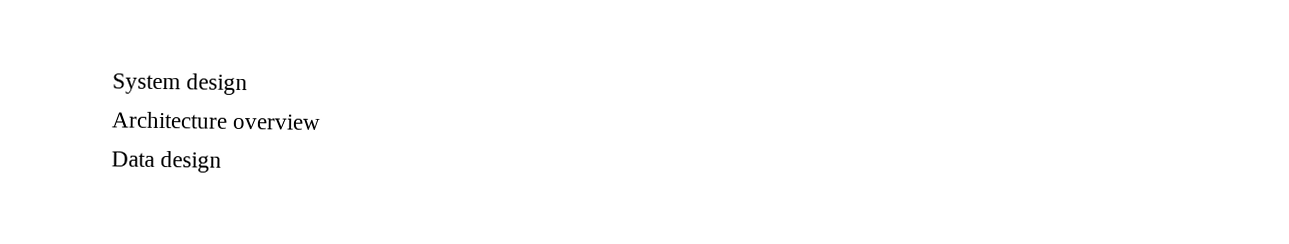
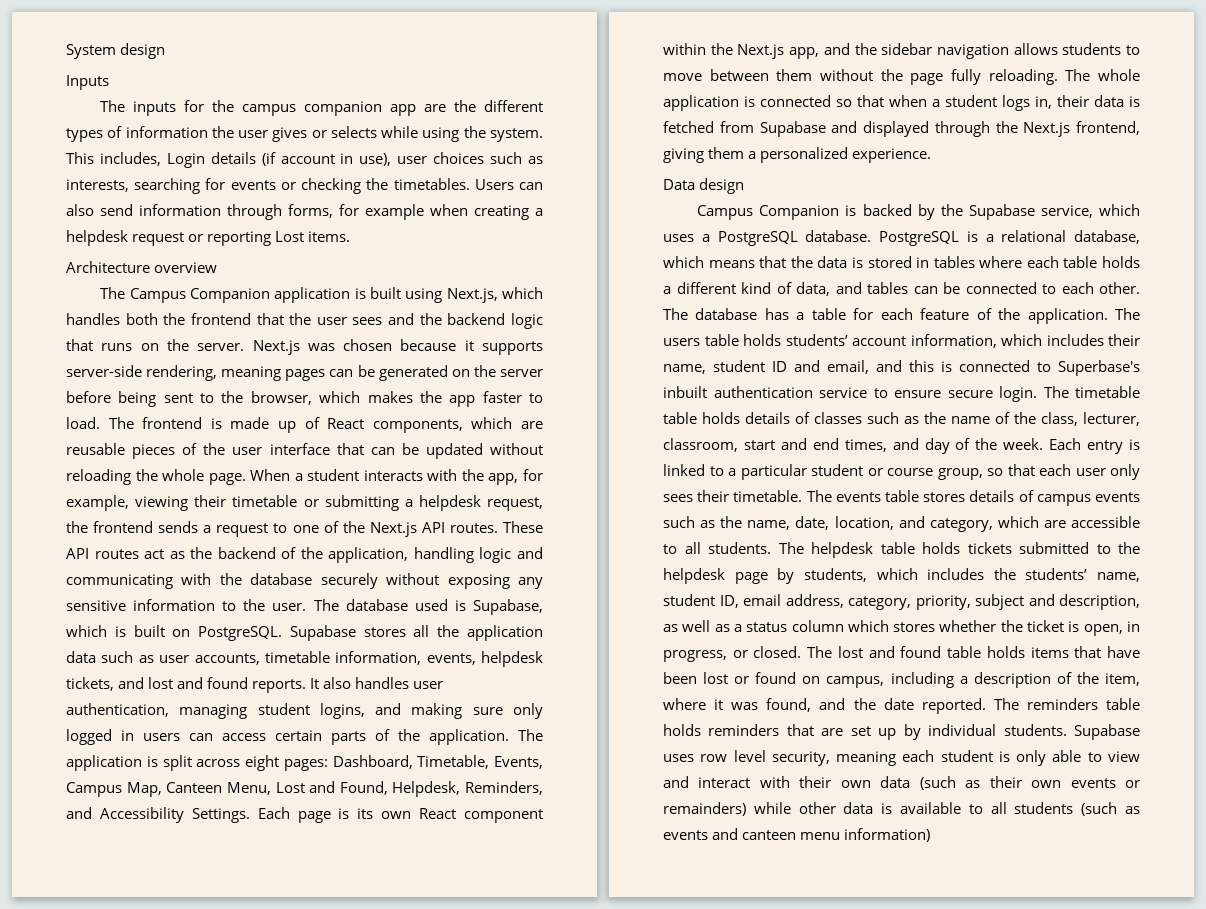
[111,111,322,130] [111,151,223,173] Architecture overview // Data design -> [66,75,109,90] [100,100,543,116] [66,126,543,142] [66,152,544,168] [66,178,543,194] [66,204,543,220] [66,230,351,246] [66,261,218,273] [100,287,544,303] [66,313,543,329] [66,339,543,355] [66,365,543,381] [66,391,544,407] [66,417,543,433] [66,443,544,459] [66,469,544,485] [66,495,543,511] [66,521,543,537] [66,547,543,563] [66,573,544,589] [66,599,543,615] [66,625,543,641] [66,651,543,667] [66,677,444,693] [66,703,543,719] [66,729,543,745] [66,755,543,771] [66,781,543,797] [66,807,544,823] [663,43,1140,59] [663,69,1140,85] [663,95,1140,111] [663,121,1140,137] [663,147,932,163] [663,178,745,194] [697,204,1140,220] [663,230,1140,246] [663,256,1140,268] [663,282,1140,296] [663,308,1140,324] [663,334,1140,348] [663,360,1140,376] [663,386,1140,402] [663,412,1140,426] [663,438,1140,454] [663,464,1140,480] [663,490,1140,506] [663,516,1140,532] [663,542,1140,558] [663,568,1140,584] [663,594,1140,610] [663,620,1140,636] [663,646,1140,662] [663,672,1140,688] [663,698,1140,714] [663,724,1140,740] [663,750,1140,766] [663,776,1140,790] [663,802,1140,816] [663,828,931,842] Inputs // The inputs for the campus companion app are the different types of information the user gives or selects while using the system. This includes, Login details (if account in use), user choices such as interests, searching for events or checking the timetables. Users can also send information through forms, for example when creating a helpdesk request or reporting Lost items. // Architecture overview // The Campus Companion application is built using Next.js, which handles both the frontend that the user sees and the backend logic that runs on the server. Next.js was chosen because it supports server-side rendering, meaning pages can be generated on the server before being sent to the browser, which makes the app faster to load. The frontend is made up of React components, which are reusable pieces of the user interface that can be updated without reloading the whole page. When a student interacts with the app, for example, viewing their timetable or submitting a helpdesk request, the frontend sends a request to one of the Next.js API routes. These API routes act as the backend of the application, handling logic and communicating with the database securely without exposing any sensitive information to the user. The database used is Supabase, which is built on PostgreSQL. Supabase stores all the application data such as user accounts, timetable information, events, helpdesk tickets, and lost and found reports. It also handles user authentication, managing student logins, and making sure only logged in users can access certain parts of the application. The application is split across eight pages: Dashboard, Timetable, Events, Campus Map, Canteen Menu, Lost and Found, Helpdesk, Reminders, and Accessibility Settings. Each page is its own React component within the Next.js app, and the sidebar navigation allows students to move between them without the page fully reloading. The whole application is connected so that when a student logs in, their data is fetched from Supabase and displayed through the Next.js frontend, giving them a personalized experience. // Data design // Campus Companion is backed by the Supabase service, which uses a PostgreSQL database. PostgreSQL is a relational database, which means that the data is stored in tables where each table holds a different kind of data, and tables can be connected to each other. The database has a table for each feature of the application. The users table holds students’ account information, which includes their name, student ID and email, and this is connected to Superbase's inbuilt authentication service to ensure secure login. The timetable table holds details of classes such as the name of the class, lecturer, classroom, start and end times, and day of the week. Each entry is linked to a particular student or course group, so that each user only sees their timetable. The events table stores details of campus events such as the name, date, location, and category, which are accessible to all students. The helpdesk table holds tickets submitted to the helpdesk page by students, which includes the students’ name, student ID, email address, category, priority, subject and description, as well as a status column which stores whether the ticket is open, in progress, or closed. The lost and found table holds items that have been lost or found on campus, including a description of the item, where it was found, and the date reported. The reminders table holds reminders that are set up by individual students. Supabase uses row level security, meaning each student is only able to view and interact with their own data (such as their own events or remainders) while other data is available to all students (such as events and canteen menu information)

